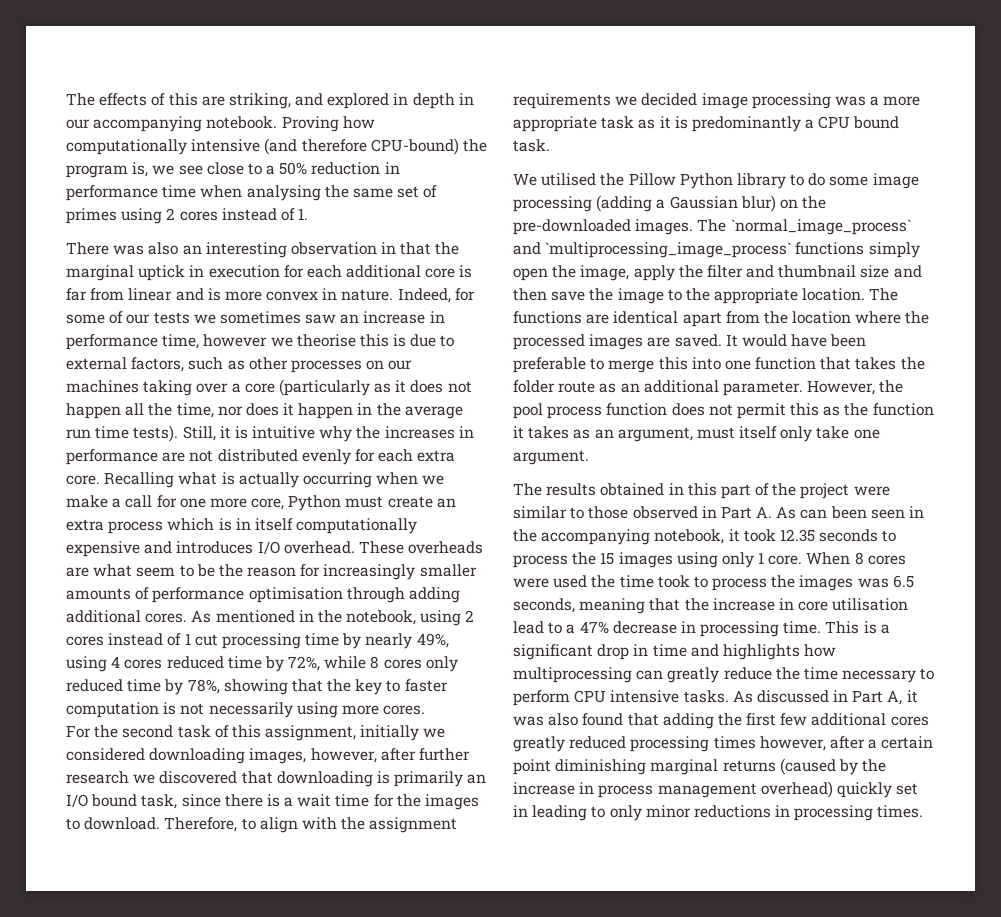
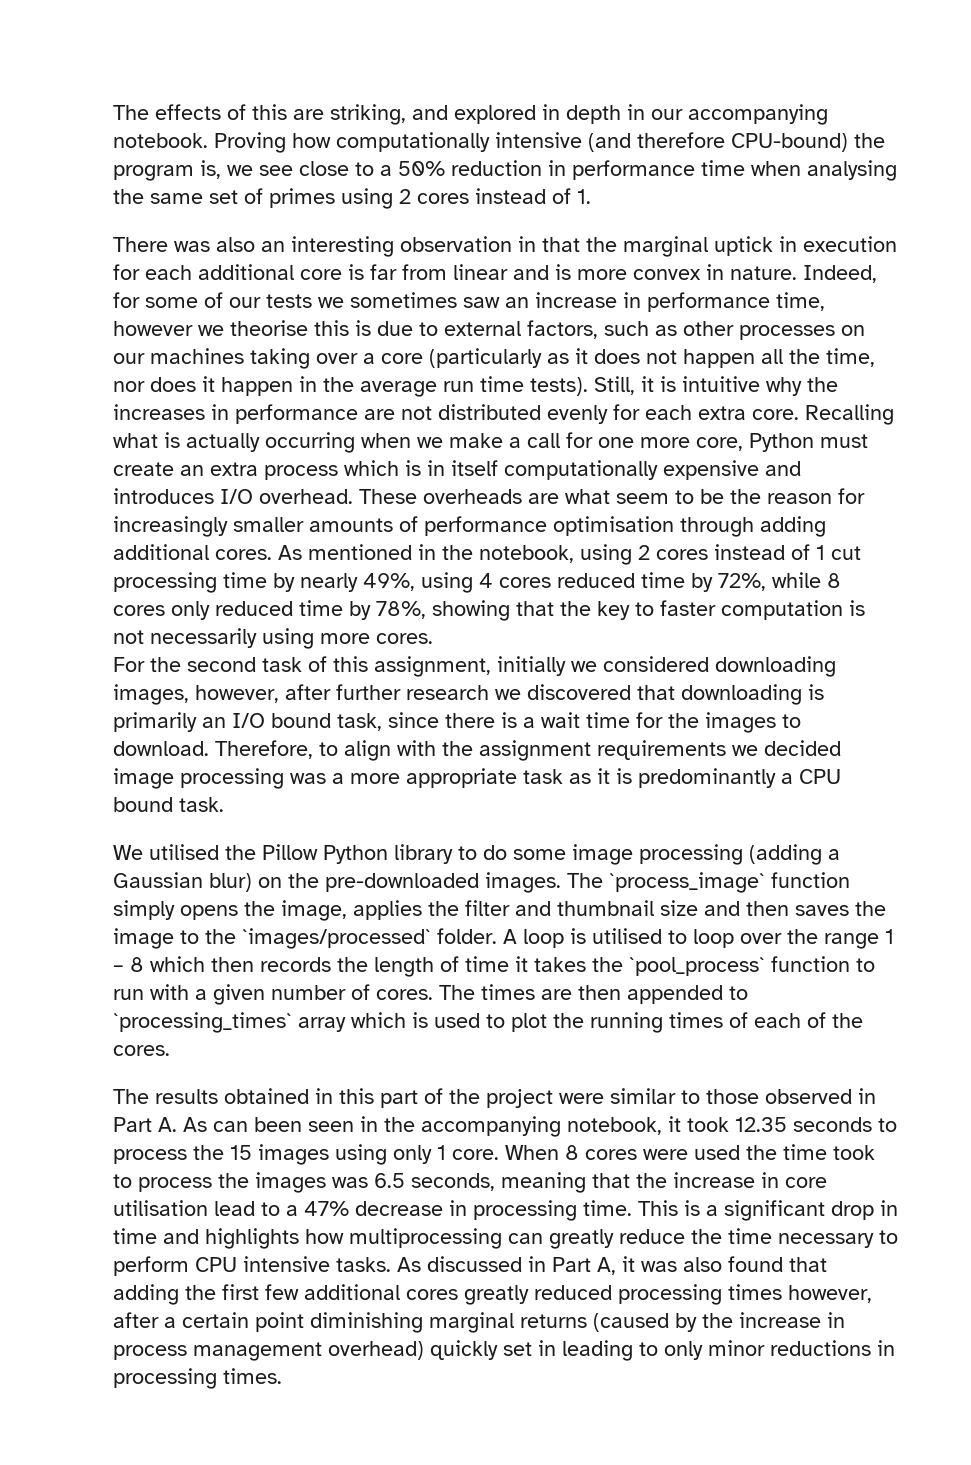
[730,219,911,235] [513,242,920,258] [513,268,548,281] `normal_image_process` and `multiprocessing_image_process` functions simply open -> [609,872,850,893] [113,900,238,920] `process_image` function simply opens
[633,265,675,281] apply -> [353,900,422,920] applies
[551,291,586,301] save -> [795,905,849,916] saves
[714,288,899,304] [513,311,930,327] [513,334,867,350] [513,357,925,373] [513,380,904,396] [513,403,934,419] [513,426,880,442] [513,450,589,465] appropriate location. The functions are identical apart from the location where the processed images are saved. It would have been preferable to merge this into one function that takes the folder route as an additional parameter. However, the pool process function does not permit this as the function it takes as an argument, must itself only take one argument. -> [242,928,894,949] [113,956,875,977] [113,984,748,1005] [113,1012,863,1033] [113,1045,170,1056] `images/processed` folder. A loop is utilised to loop over the range 1 – 8 which then records the length of time it takes the `pool_process` function to run with a given number of cores. The times are then appended to `processing_times` array which is used to plot the running times of each of the cores.

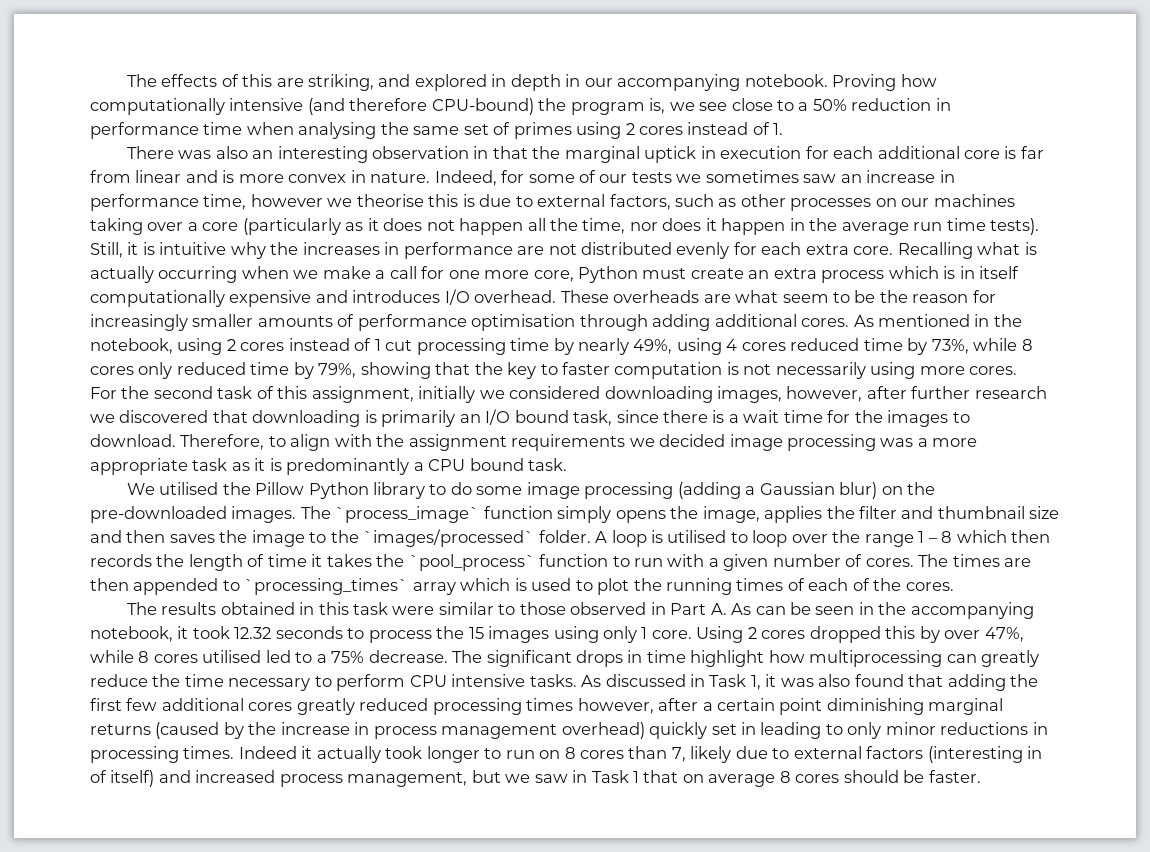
[718,573,766,591] 72%, -> [931,339,969,354] 73%,
[376,601,426,619] 78%, -> [318,363,357,378] 79%,
[380,1088,553,1108] part of the project -> [353,602,389,615] task
[254,1117,302,1132] been -> [790,602,812,615] be
[735,1117,787,1132] 12.35 -> [234,627,272,639] 12.32
[505,1144,875,1160] [113,1172,827,1193] [113,1200,898,1221] [113,1228,299,1249] When 8 cores were used the time took to process the images was 6.5 seconds, meaning that the increase in core utilisation lead to a 47% decrease in processing time. This is a significant drop in time and highlights -> [696,626,1024,643] [90,650,765,667] Using 2 cores dropped this by over 47%, while 8 cores utilised led to a 75% decrease. The significant drops in time highlight
[552,1257,616,1275] Part A, -> [709,674,761,690] Task 1,
(282, 1376) none -> [238,746,1043,763] [90,770,981,787] Indeed it actually took longer to run on 8 cores than 7, likely due to external factors (interesting in of itself) and increased process management, but we saw in Task 1 that on average 8 cores should be faster.

